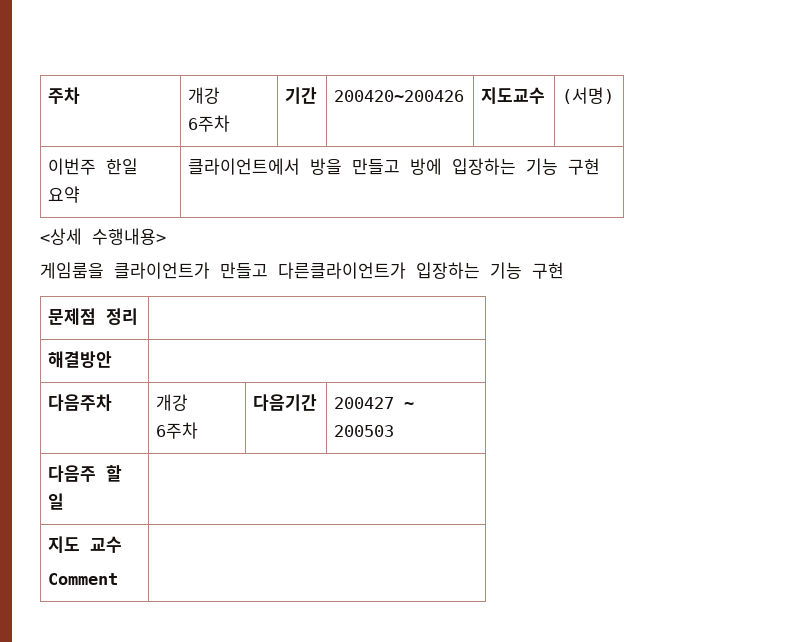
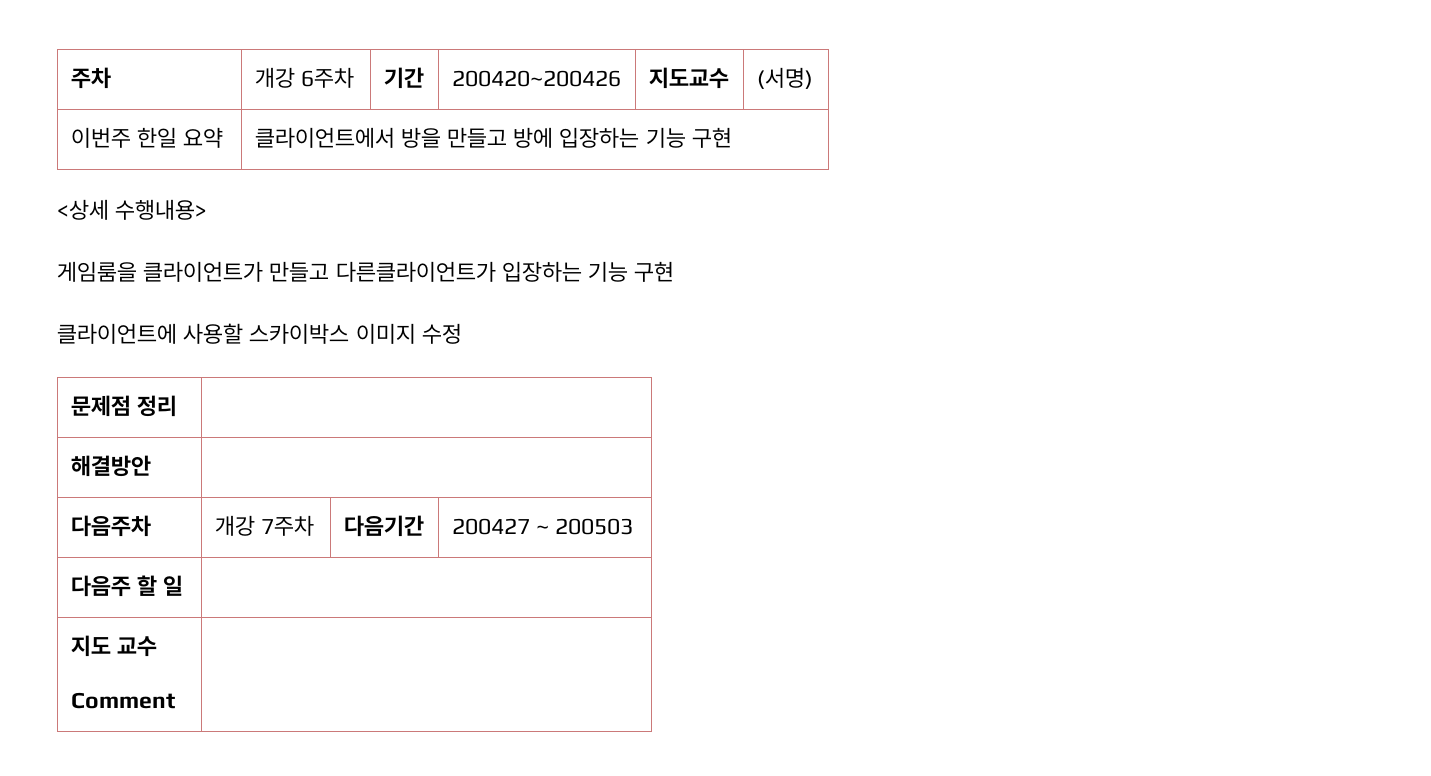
(564, 270) none -> [57,323,462,344] // 클라이언트에 사용할 스카이박스 이미지 수정
[155,422,198,439] 6주차 -> [260,515,314,536] 7주차

